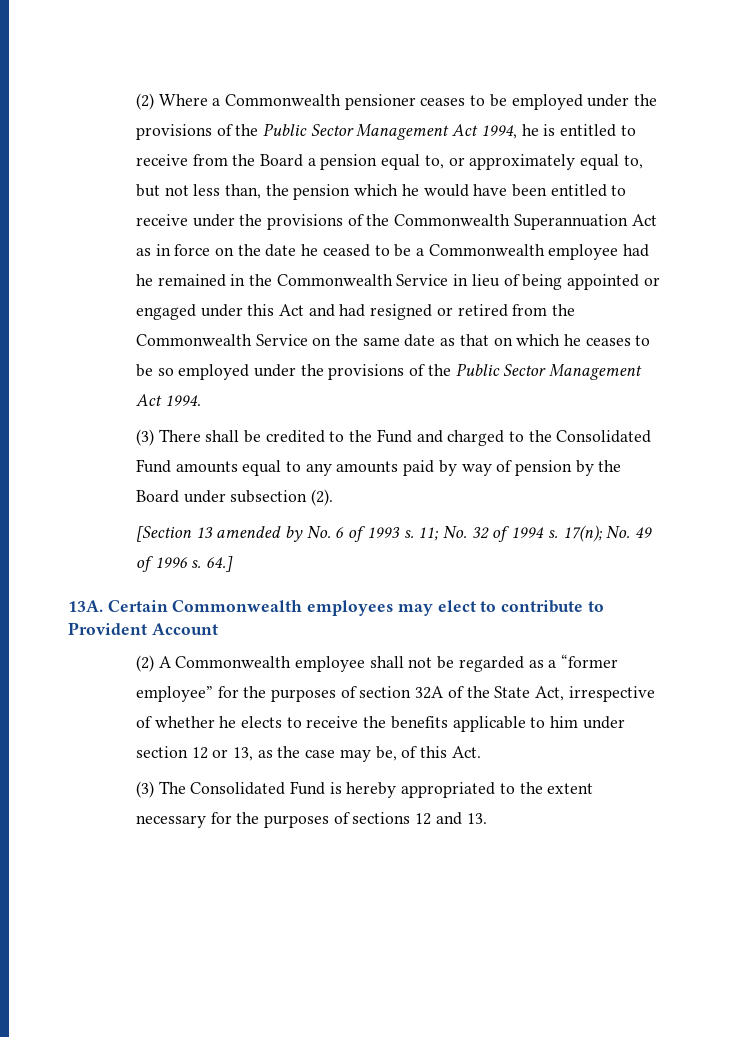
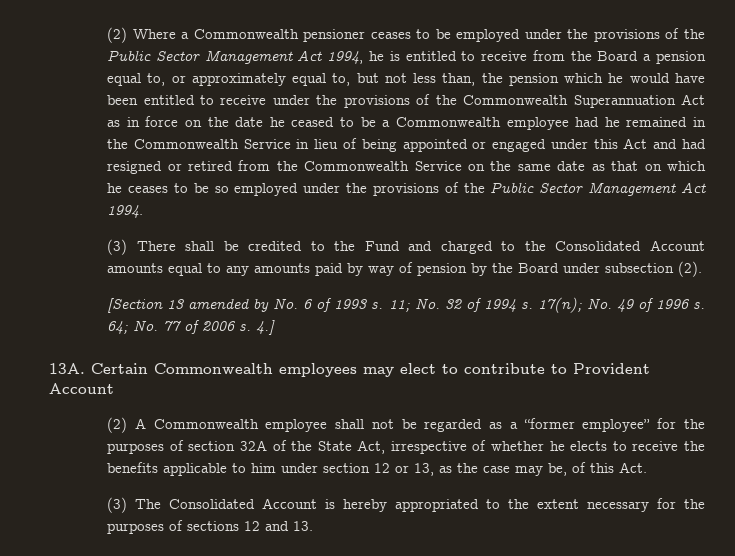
[135,459,171,473] Fund -> [649,240,705,251] Account
[205,556,233,572] 64.] -> [107,320,276,335] 64; No. 77 of 2006 s. 4.]
[289,781,325,795] Fund -> [262,498,318,509] Account

